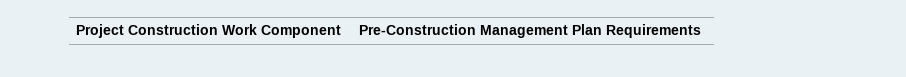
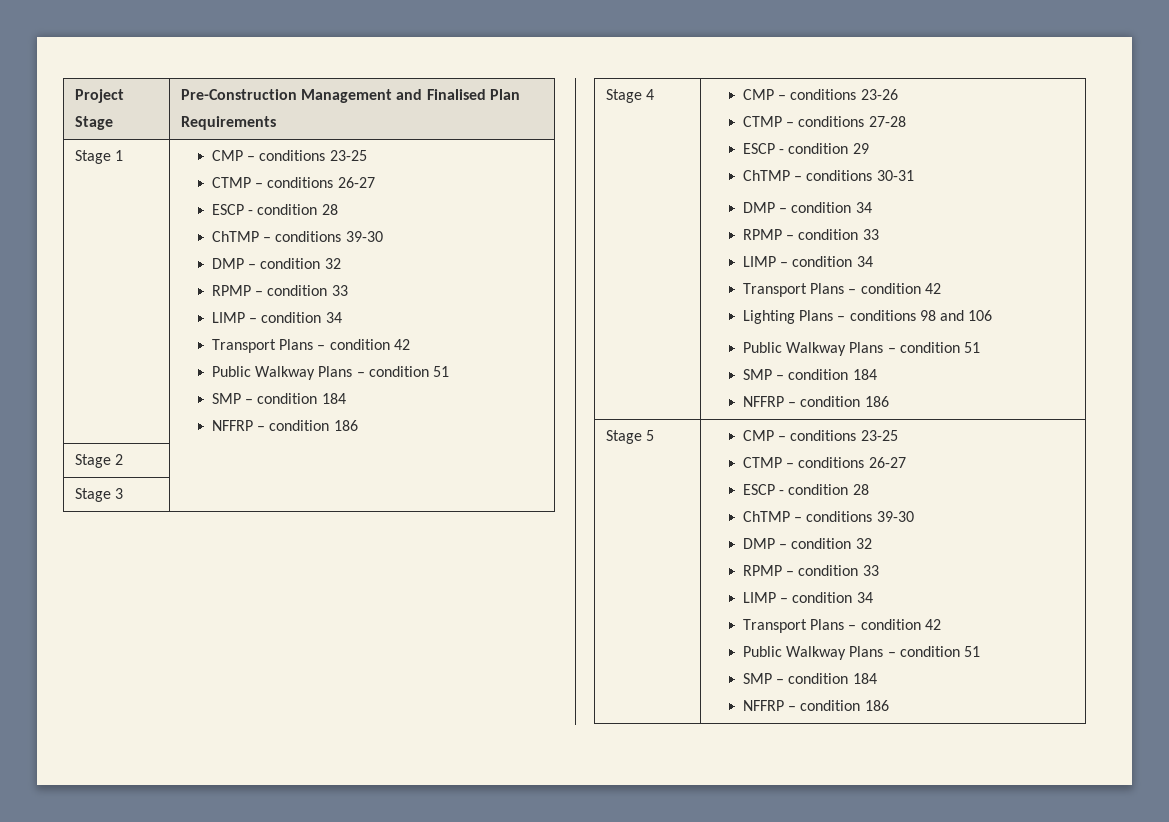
[128,24,342,38] Construction Work Component -> [75,116,114,130] Stage
(569, 31) none -> [396,89,486,100] and Finalised
(702, 31) none -> [75,150,124,164] [211,150,367,161] [211,177,375,188] [211,204,338,215] [211,231,383,242] [211,258,341,269] [211,285,348,296] [211,312,342,323] [211,339,410,353] [211,366,449,380] [211,393,346,404] [211,420,358,431] [75,454,124,468] [75,488,124,502] [606,89,655,103] [742,89,898,100] [742,116,906,127] [742,143,869,154] [742,170,914,181] [742,202,872,213] [742,229,879,240] [742,256,873,267] [742,283,941,297] [742,310,993,324] [742,342,980,356] [742,369,877,380] [742,396,889,407] [606,430,655,444] [742,430,898,441] [742,457,906,468] [742,484,869,495] [742,511,914,522] [742,538,872,549] [742,565,879,576] [742,592,873,603] [742,619,941,633] [742,646,980,660] [742,673,877,684] [742,700,889,711] // Stage 1 | CMP – conditions 23-25 // CTMP – conditions 26-27 // ESCP - condition 28 // ChTMP – conditions 39-30 // DMP – condition 32 // RPMP – condition 33 // LIMP – condition 34 // Transport Plans – condition 42 // Public Walkway Plans – condition 51 // SMP – condition 184 // NFFRP – condition 186 // Stage 2 | // Stage 3 | // Stage 4 | CMP – conditions 23-26 // CTMP – conditions 27-28 // ESCP - condition 29 // ChTMP – conditions 30-31 // DMP – condition 34 // RPMP – condition 33 // LIMP – condition 34 // Transport Plans – condition 42 // Lighting Plans – conditions 98 and 106 // Public Walkway Plans – condition 51 // SMP – condition 184 // NFFRP – condition 186 // Stage 5 | CMP – conditions 23-25 // CTMP – conditions 26-27 // ESCP - condition 28 // ChTMP – conditions 39-30 // DMP – condition 32 // RPMP – condition 33 // LIMP – condition 34 // Transport Plans – condition 42 // Public Walkway Plans – condition 51 // SMP – condition 184 // NFFRP – condition 186

